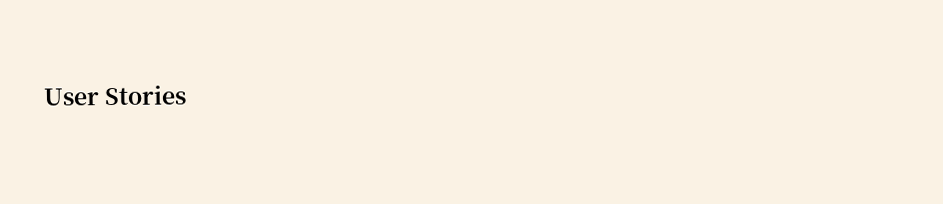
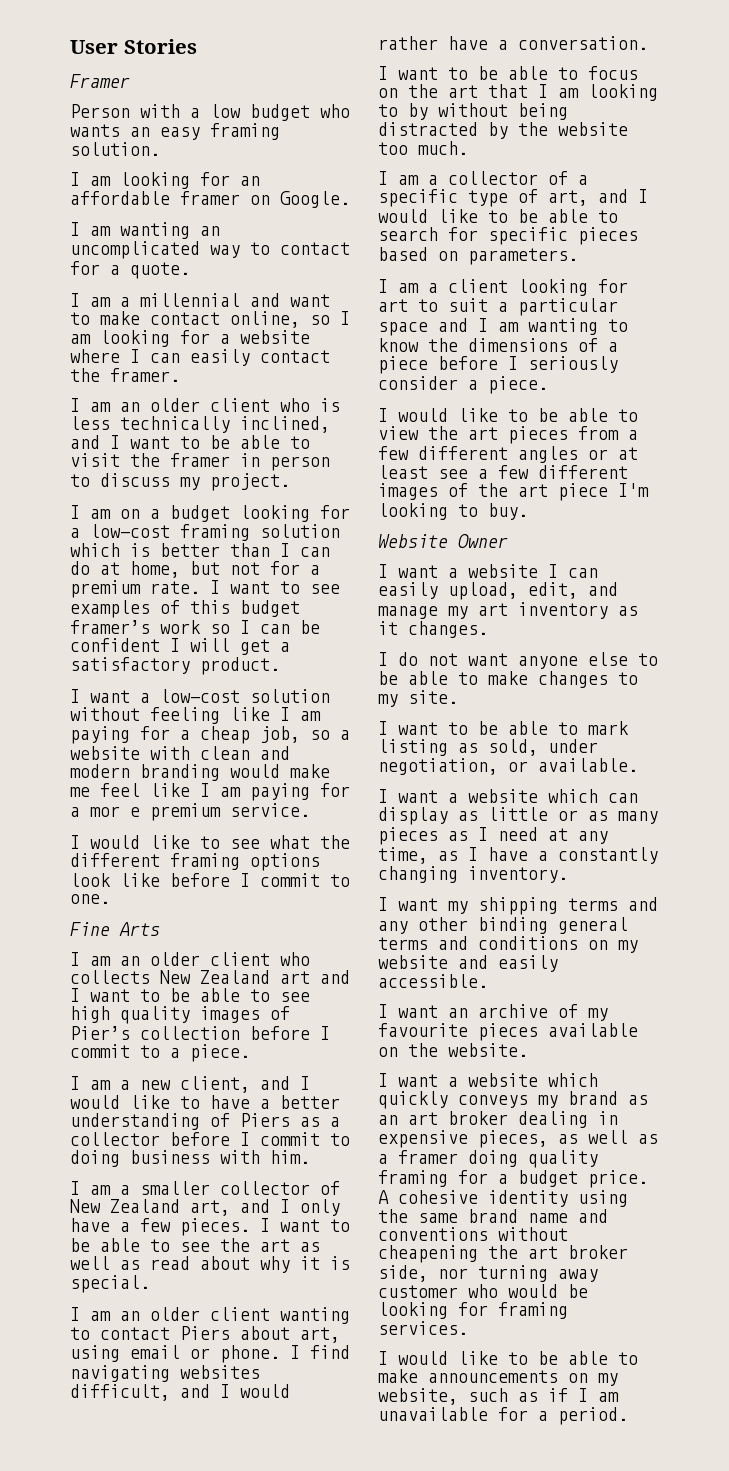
(188, 95) none -> [70,74,130,88] [70,104,350,121] [70,123,280,140] [70,142,160,156] [70,172,260,189] [70,191,350,208] [70,222,220,239] [70,241,350,259] [70,261,190,279] [70,293,330,307] [70,311,350,328] [70,330,310,347] [70,349,330,366] [70,368,180,382] [70,398,340,412] [70,416,330,433] [70,435,310,449] [70,453,330,471] [70,473,290,491] [70,505,350,522] [70,524,340,541] [70,543,330,557] [70,561,320,578] [70,580,340,598] [70,600,300,618] [70,620,320,634] [70,638,290,655] [70,657,280,675] [70,689,330,703] [70,707,321,724] [70,726,350,744] [70,746,290,760] [70,764,330,781] [70,783,350,801] [70,803,310,821] [70,835,350,849] [70,853,320,871] [70,873,350,887] [70,894,110,904] [70,922,160,936] [70,952,310,966] [70,970,350,984] [70,988,310,1002] [70,1006,290,1024] [70,1026,330,1040] [70,1044,250,1062] [70,1076,310,1093] [70,1095,340,1109] [70,1113,340,1130] [70,1132,350,1146] [70,1150,310,1167] [70,1181,340,1195] [70,1199,340,1216] [70,1218,350,1236] [70,1238,320,1252] [70,1256,350,1273] [70,1275,150,1293] [70,1307,350,1324] [70,1326,340,1343] [70,1345,350,1363] [70,1365,260,1382] [70,1384,290,1401] [378,36,648,50] [378,66,638,80] [378,84,658,101] [378,103,568,120] [378,122,628,139] [378,141,468,155] [378,171,588,185] [378,189,648,207] [378,209,618,223] [378,227,638,245] [378,247,578,265] [378,279,628,296] [378,298,618,316] [378,318,628,336] [378,338,618,352] [378,356,618,374] [378,376,548,394] [378,408,638,422] [378,426,638,444] [378,446,638,463] [378,465,628,479] [378,483,649,501] [378,503,528,520] [378,534,508,548] [378,564,598,578] [378,582,618,600] [378,602,638,619] [378,621,488,638] [378,652,658,669] [378,671,638,688] [378,690,458,707] [378,721,629,735] [378,739,598,756] [378,758,638,775] [378,789,638,803] [378,807,658,825] [378,827,608,845] [378,847,658,864] [378,866,568,883] [378,897,658,915] [378,917,628,934] [378,936,638,953] [378,955,558,972] [378,974,488,988] [378,1004,608,1021] [378,1023,638,1041] [378,1043,528,1057] [378,1073,598,1087] [378,1091,648,1109] [378,1111,618,1128] [378,1130,658,1148] [378,1150,598,1168] [378,1170,648,1188] [378,1190,628,1207] [378,1209,608,1223] [378,1227,568,1241] [378,1245,628,1263] [378,1265,598,1282] [378,1284,588,1298] [378,1302,568,1319] [378,1321,468,1335] [378,1351,638,1365] [378,1369,618,1386] [378,1388,619,1405] [378,1407,628,1425] // Framer // Person with a low budget who wants an easy framing solution. // I am looking for an affordable framer on Google. // I am wanting an uncomplicated way to contact for a quote. // I am a millennial and want to make contact online, so I am looking for a website where I can easily contact the framer. // I am an older client who is less technically inclined, and I want to be able to visit the framer in person to discuss my project. // I am on a budget looking for a low-cost framing solution which is better than I can do at home, but not for a premium rate. I want to see examples of this budget framer’s work so I can be confident I will get a satisfactory product. // I want a low-cost solution without feeling like I am paying for a cheap job, so a website with clean and modern branding would make me feel like I am paying for a mor e premium service. // I would like to see what the different framing options look like before I commit to one. // Fine Arts // I am an older client who collects New Zealand art and I want to be able to see high quality images of Pier’s collection before I commit to a piece. // I am a new client, and I would like to have a better understanding of Piers as a collector before I commit to doing business with him. // I am a smaller collector of New Zealand art, and I only have a few pieces. I want to be able to see the art as well as read about why it is special. // I am an older client wanting to contact Piers about art, using email or phone. I find navigating websites difficult, and I would rather have a conversation. // I want to be able to focus on the art that I am looking to by without being distracted by the website too much. // I am a collector of a specific type of art, and I would like to be able to search for specific pieces based on parameters. // I am a client looking for art to suit a particular space and I am wanting to know the dimensions of a piece before I seriously consider a piece. // I would like to be able to view the art pieces from a few different angles or at least see a few different images of the art piece I'm looking to buy. // Website Owner // I want a website I can easily upload, edit, and manage my art inventory as it changes. // I do not want anyone else to be able to make changes to my site. // I want to be able to mark listing as sold, under negotiation, or available. // I want a website which can display as little or as many pieces as I need at any time, as I have a constantly changing inventory. // I want my shipping terms and any other binding general terms and conditions on my website and easily accessible. // I want an archive of my favourite pieces available on the website. // I want a website which quickly conveys my brand as an art broker dealing in expensive pieces, as well as a framer doing quality framing for a budget price. A cohesive identity using the same brand name and conventions without cheapening the art broker side, nor turning away customer who would be looking for framing services. // I would like to be able to make announcements on my website, such as if I am unavailable for a period.

